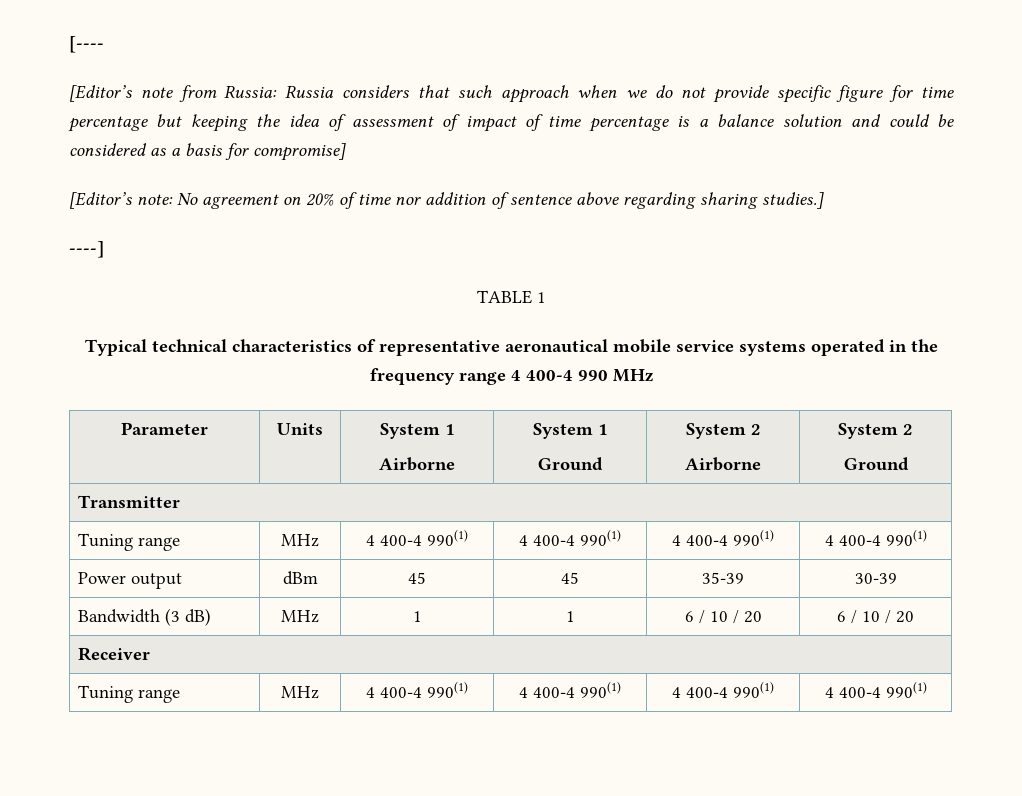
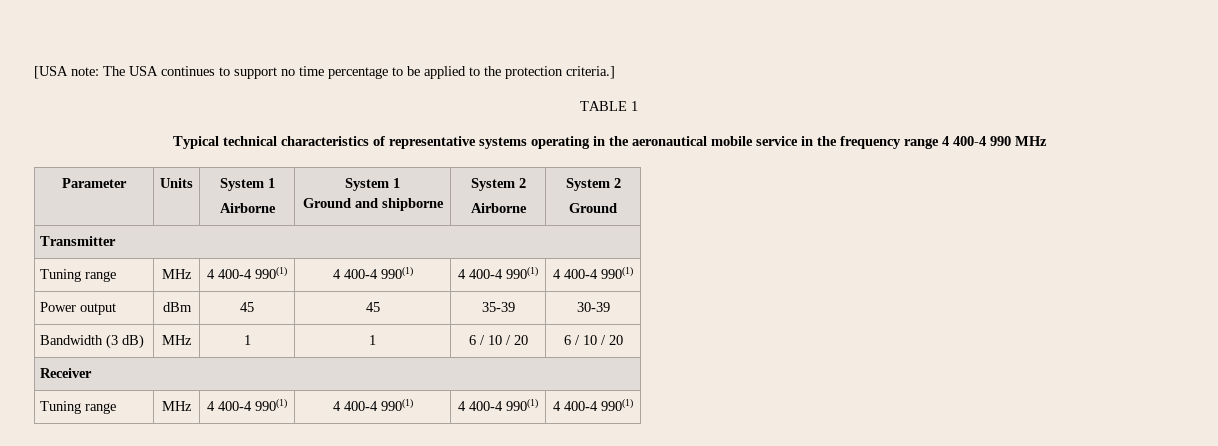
[69,36,104,53] [69,85,955,103] [68,114,955,132] [69,143,346,161] [69,192,824,209] [69,241,104,258] [---- // [Editor’s note from Russia: Russia considers that such approach when we do not provide specific figure for time percentage but keeping the idea of assessment of impact of time percentage is a balance solution and could be considered as a basis for compromise] // [Editor’s note: No agreement on 20% of time nor addition of sentence above regarding sharing studies.] // ----] -> [34,66,615,79] [USA note: The USA continues to support no time percentage to be applied to the protection criteria.]
(500, 348) none -> [478,136,629,149] systems operating in the
[738,339,885,356] systems operated -> (798, 141) none
(603, 464) none -> [354,198,444,211] and shipborne

